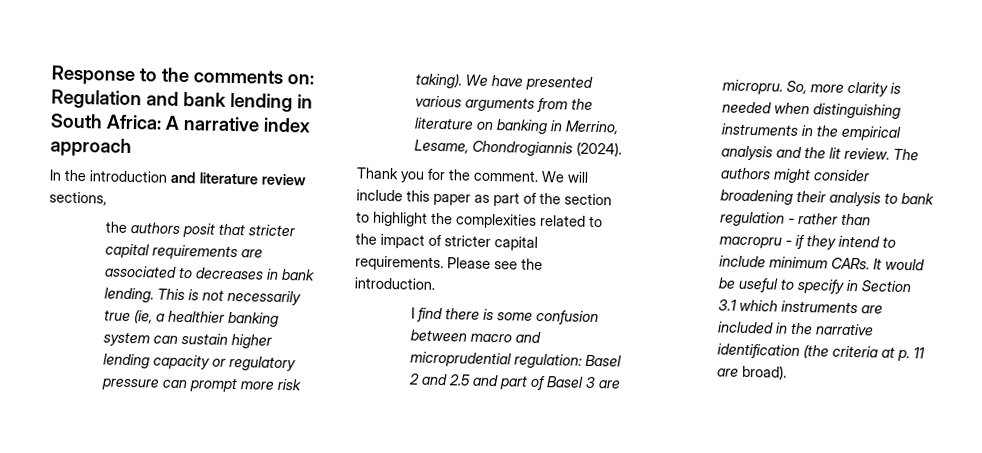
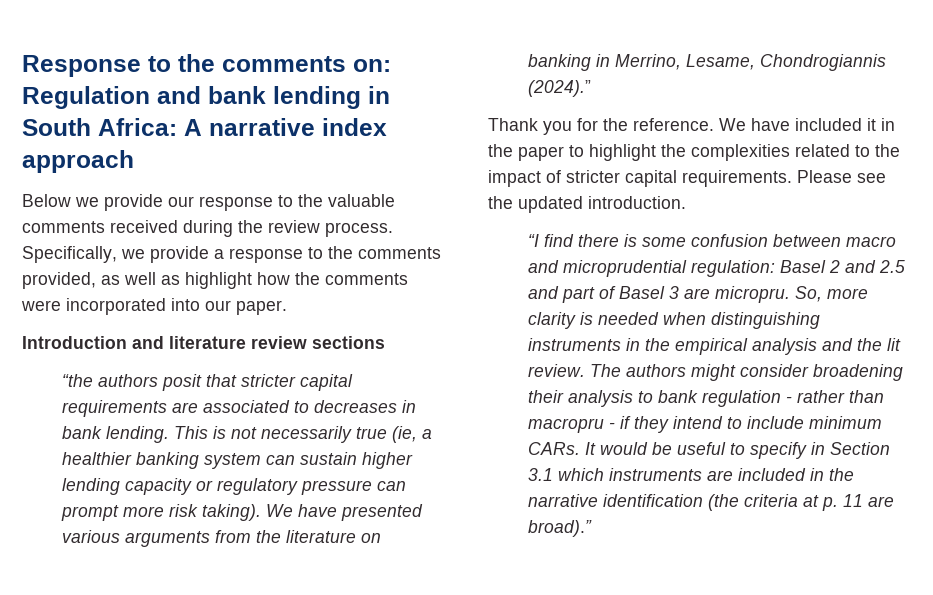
[49,169,168,183] In the introduction -> [22,194,395,211] [22,220,393,237] [22,246,441,263] [22,272,408,289] [21,298,287,315] [22,336,127,349] Below we provide our response to the valuable comments received during the review process. Specifically, we provide a response to the comments provided, as well as highlight how the comments were incorporated into our paper. // Introduction
[49,191,107,206] [105,221,129,233] sections, // the -> [312,336,385,349] [62,374,94,387] sections // “the
[576,141,623,157] (2024). -> [528,80,592,97] (2024).”
[473,169,589,183] [356,189,612,207] comment. We will include this paper as part of the section -> [633,118,895,131] [488,144,564,161] reference. We have included it in the paper
(543, 264) none -> [518,196,583,213] updated
[411,307,416,319] I -> [528,234,540,247] “I
[742,364,788,380] broad). -> [528,520,593,537] broad).”

